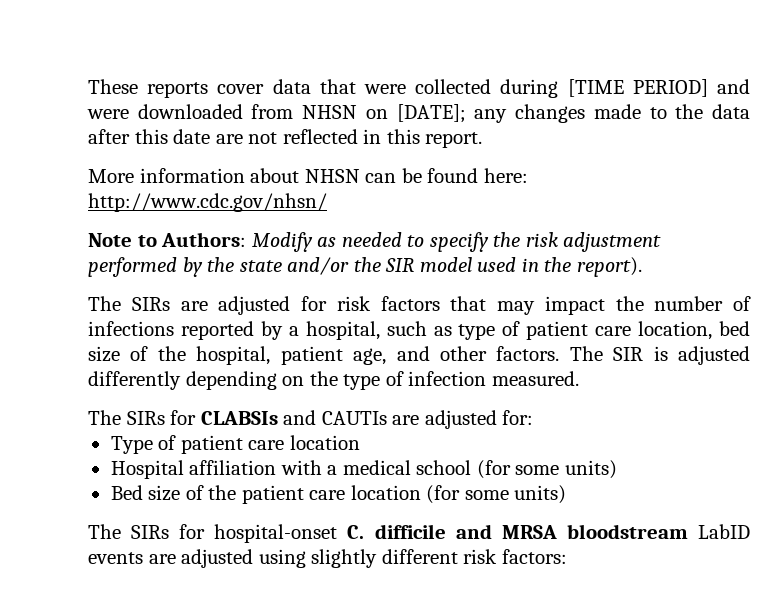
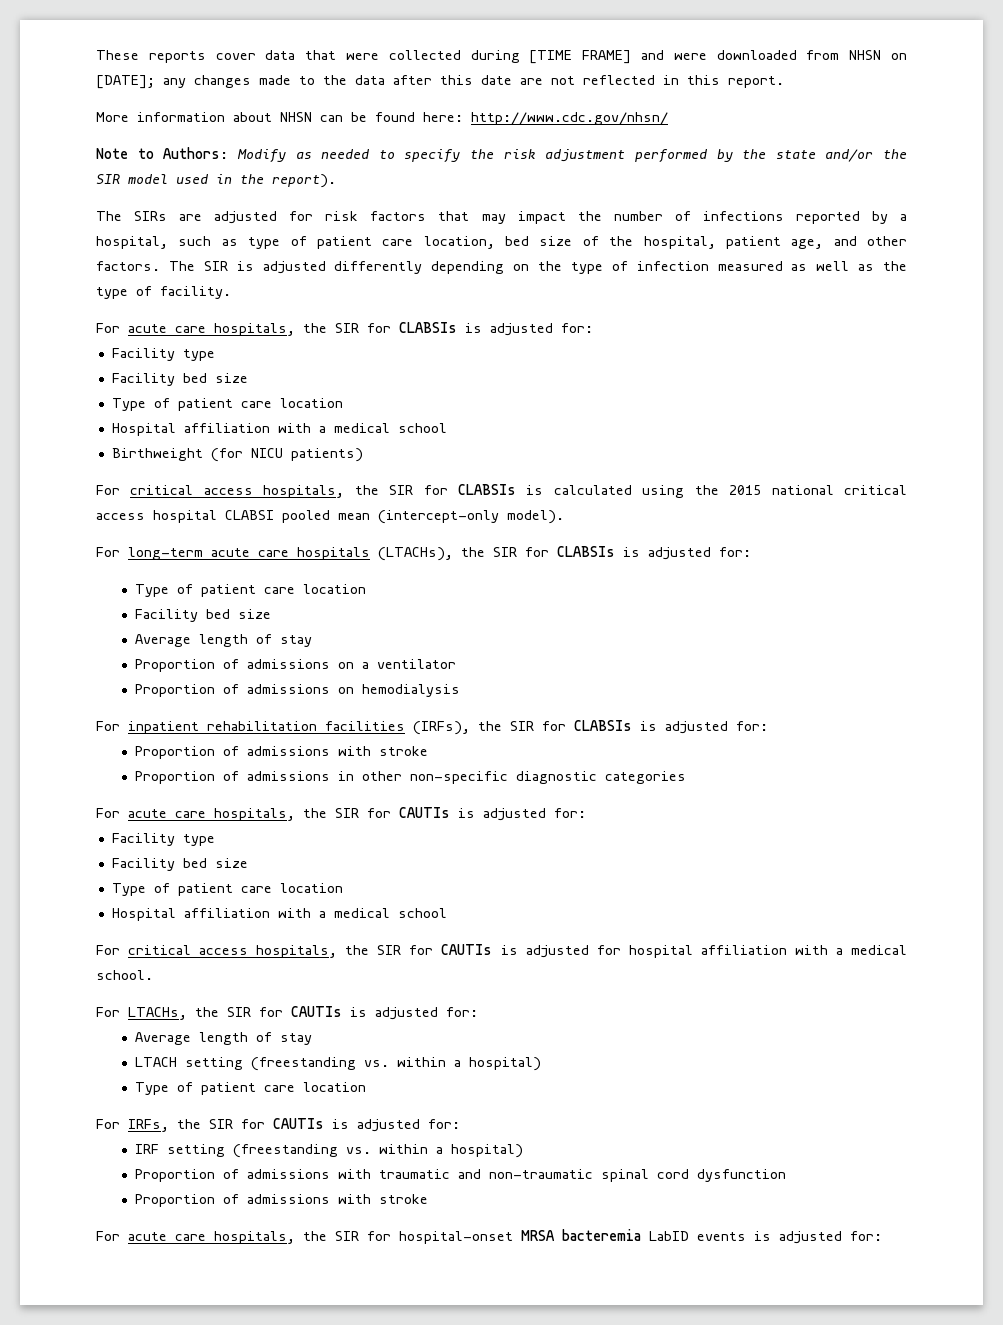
[632,79,708,97] PERIOD] -> [582,50,632,64] FRAME]
[491,371,579,386] [88,410,534,429] measured. // The SIRs for CLABSIs and CAUTIs are adjusted for: -> [717,261,907,271] [96,286,231,299] [96,322,593,336] [111,348,215,361] [111,373,248,386] measured as well as the type of facility. // For acute care hospitals, the SIR for CLABSIs is adjusted for: // Facility type // Facility bed size
[476,460,617,479] [110,485,567,504] [88,524,751,543] [88,549,567,568] (for some units) // Bed size of the patient care location (for some units) // The SIRs for hospital-onset C. difficile and MRSA bloodstream LabID events are adjusted using slightly different risk factors: -> [111,448,363,462] [96,484,908,498] [96,510,564,524] [96,546,751,561] [135,584,367,597] [135,609,272,622] [135,634,313,647] [135,659,457,672] [135,684,461,697] [96,720,768,735] [135,746,429,759] [135,771,687,784] [96,807,586,821] [111,833,215,846] [111,858,248,871] [111,883,343,896] [111,908,447,921] [96,944,908,958] [96,970,153,980] [96,1006,478,1020] [135,1032,313,1045] [135,1057,542,1071] [135,1082,367,1095] [96,1118,460,1132] [135,1144,524,1158] [135,1169,787,1182] [135,1194,429,1207] [96,1229,882,1244] // Birthweight (for NICU patients) // For critical access hospitals, the SIR for CLABSIs is calculated using the 2015 national critical access hospital CLABSI pooled mean (intercept-only model). // For long-term acute care hospitals (LTACHs), the SIR for CLABSIs is adjusted for: // Type of patient care location // Facility bed size // Average length of stay // Proportion of admissions on a ventilator // Proportion of admissions on hemodialysis // For inpatient rehabilitation facilities (IRFs), the SIR for CLABSIs is adjusted for: // Proportion of admissions with stroke // Proportion of admissions in other non-specific diagnostic categories // For acute care hospitals, the SIR for CAUTIs is adjusted for: // Facility type // Facility bed size // Type of patient care location // Hospital affiliation with a medical school // For critical access hospitals, the SIR for CAUTIs is adjusted for hospital affiliation with a medical school. // For LTACHs, the SIR for CAUTIs is adjusted for: // Average length of stay // LTACH setting (freestanding vs. within a hospital) // Type of patient care location // For IRFs, the SIR for CAUTIs is adjusted for: // IRF setting (freestanding vs. within a hospital) // Proportion of admissions with traumatic and non-traumatic spinal cord dysfunction // Proportion of admissions with stroke // For acute care hospitals, the SIR for hospital-onset MRSA bacteremia LabID events is adjusted for:

